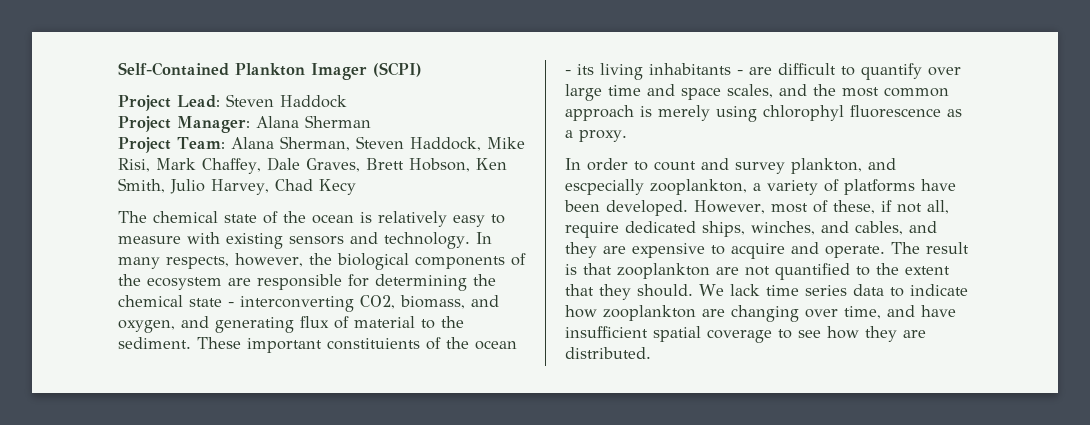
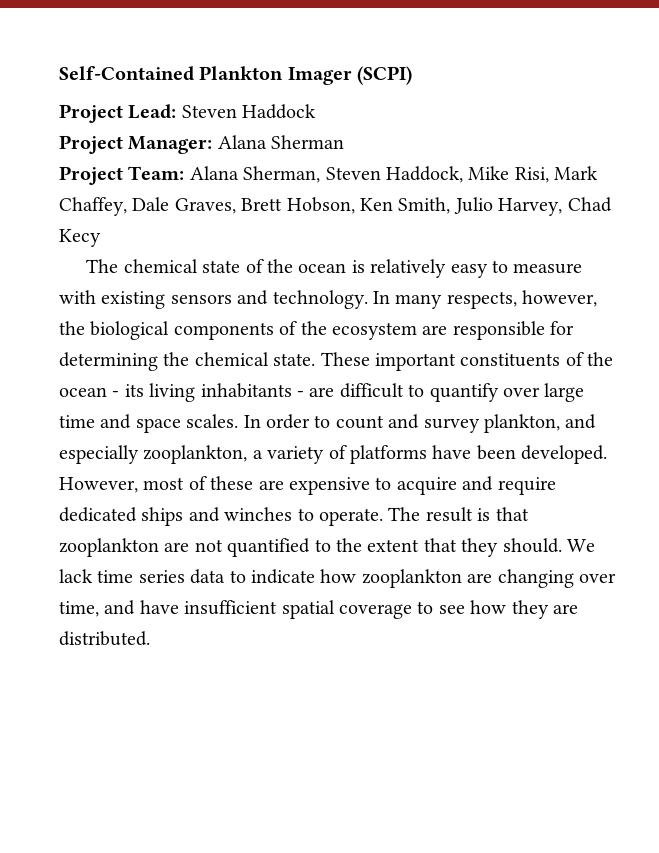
[189,295,499,312] [118,316,464,333] [118,337,191,349] state - interconverting CO2, biomass, and oxygen, and generating flux of material to the sediment. -> [273,353,316,366] state.
[327,338,420,350] constituients -> [460,353,561,367] constituents
[727,84,949,98] [565,105,962,122] [565,130,627,142] scales, and the most common approach is merely using chlorophyl fluorescence as a proxy. // -> [186,414,239,428] scales.
[565,179,644,195] escpecially -> [59,445,139,464] especially
[833,200,949,214] [565,221,937,238] [565,242,597,258] these, if not all, require dedicated ships, winches, and cables, and they -> [210,476,254,490] these
(819, 248) none -> [497,477,556,495] [59,507,314,526] require dedicated ships and winches to

